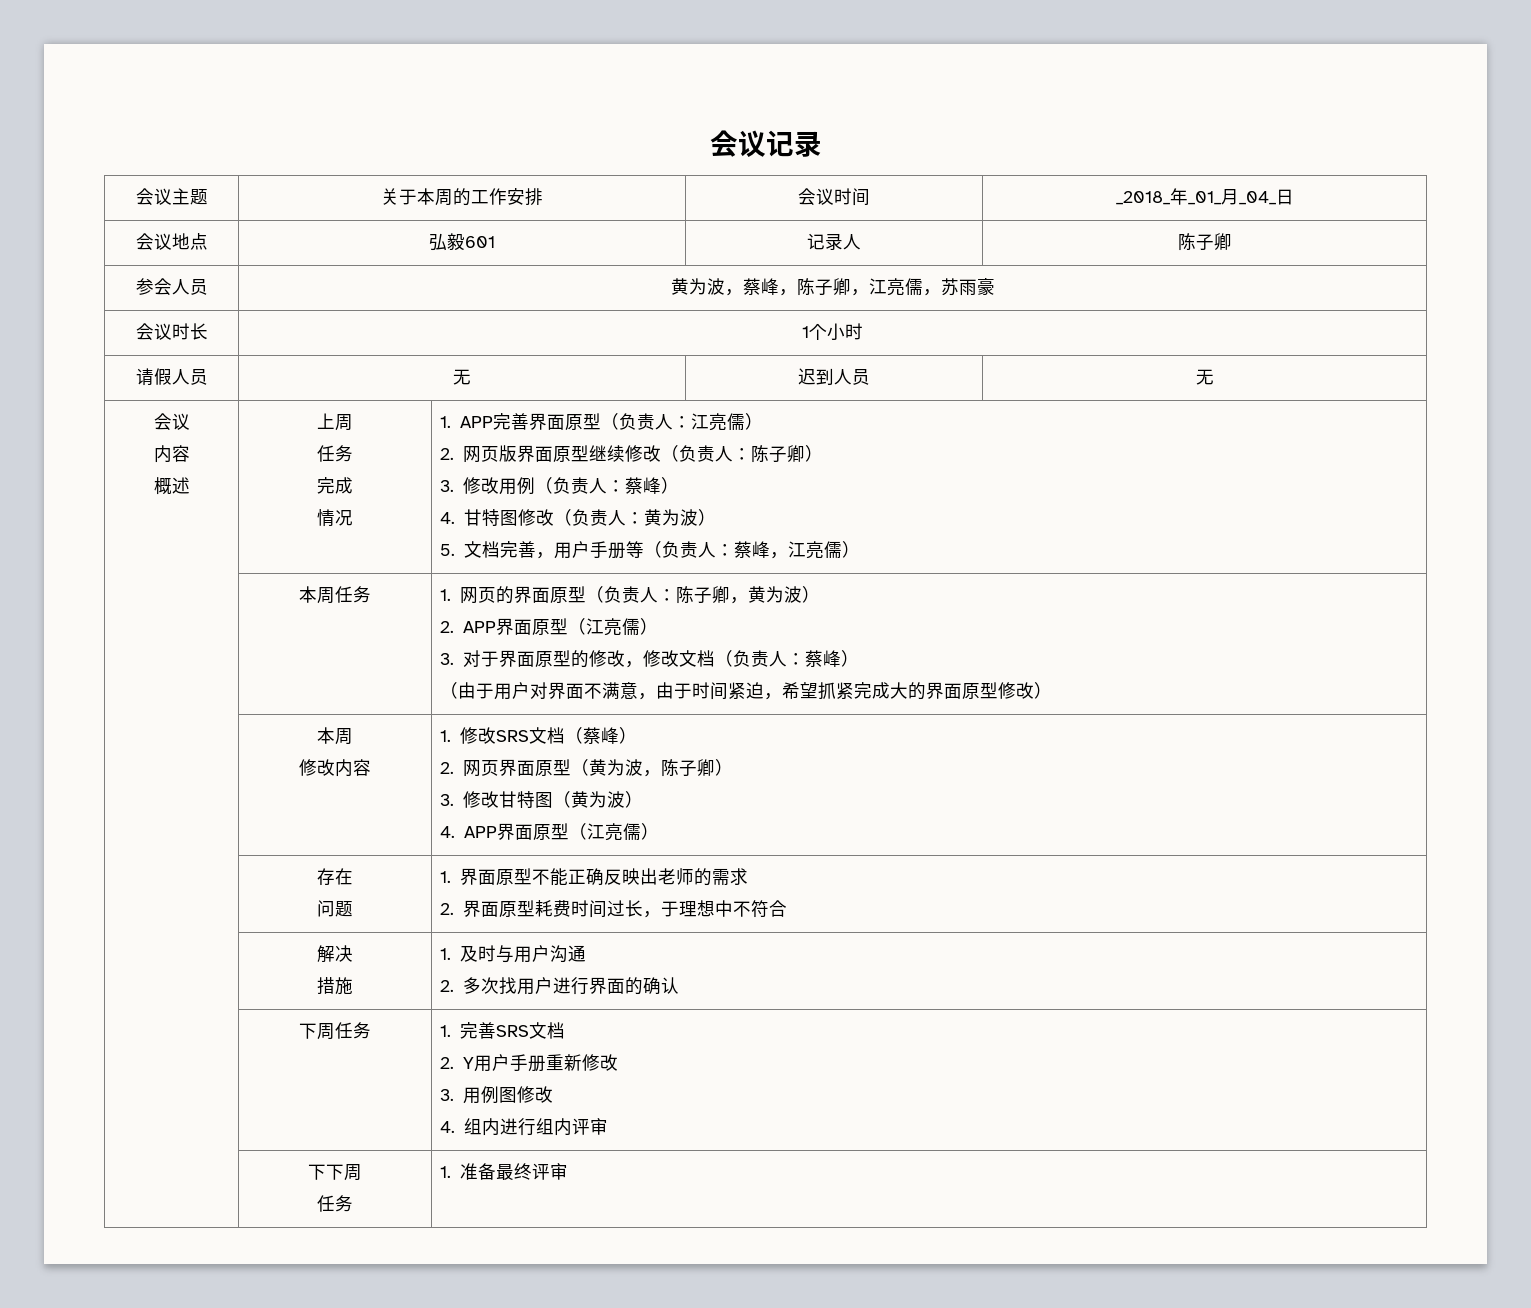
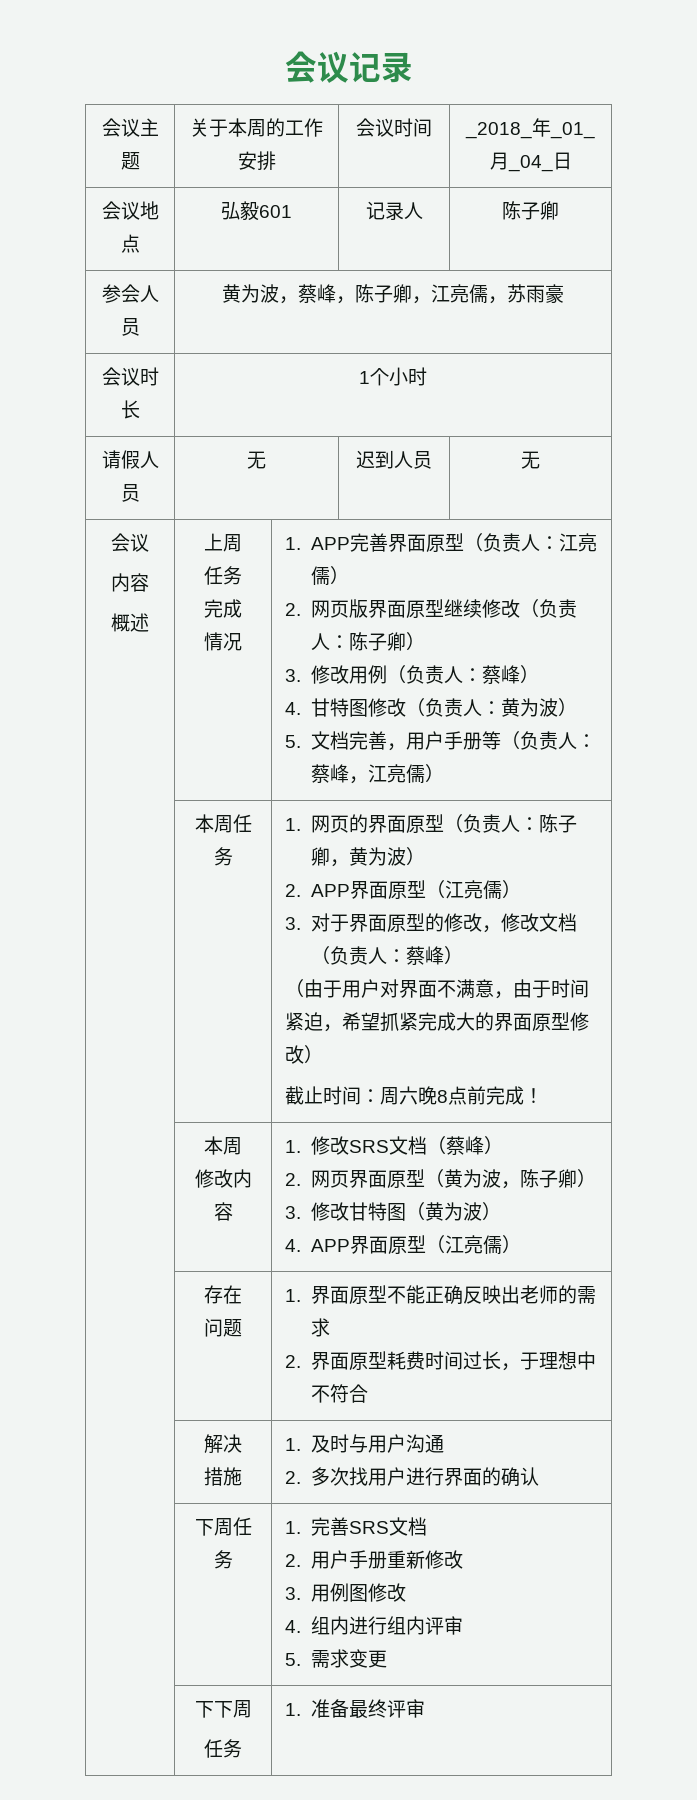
(1053, 690) none -> [285,1086,544,1105] // 截止时间：周六晚8点前完成！
[462,1057,474,1069] Y -> (302, 1560) none
(608, 1126) none -> [285,1649,387,1668] // 5.需求变更

